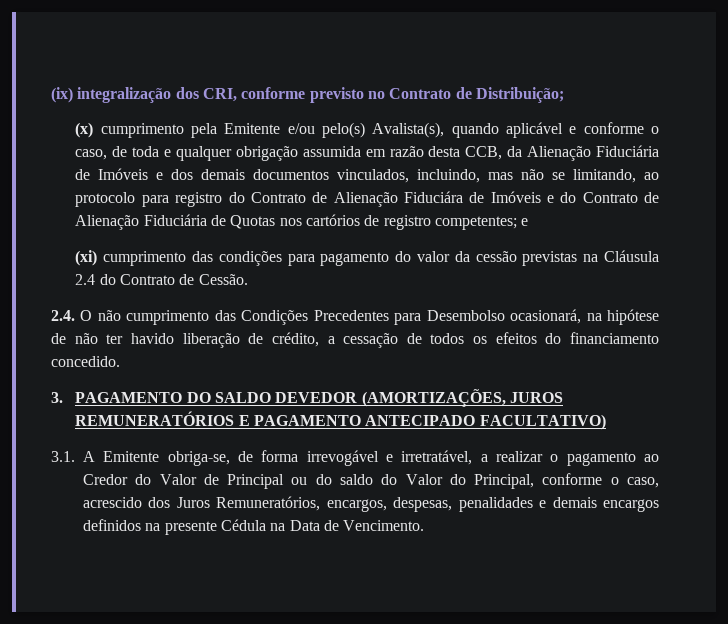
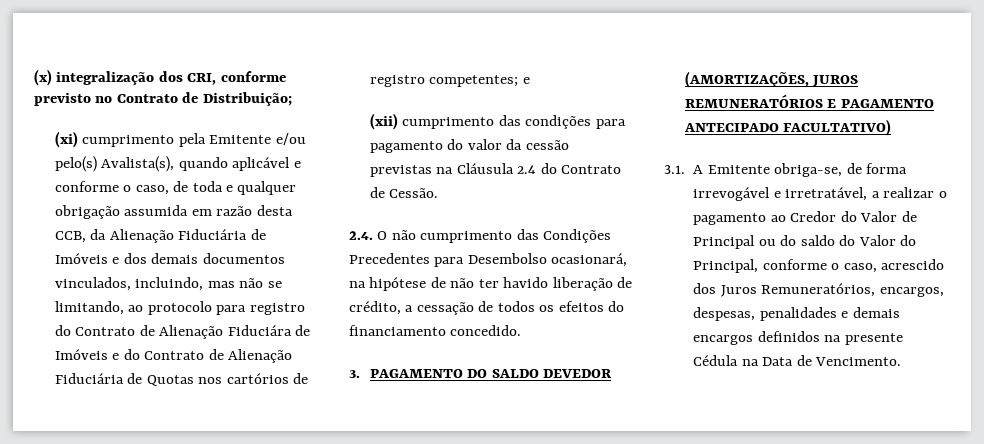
[51,87,73,103] (ix) -> [34,69,52,86] (x)
[75,122,94,138] (x) -> [54,131,78,148] (xi)
[75,250,98,266] (xi) -> [369,113,398,130] (xii)

